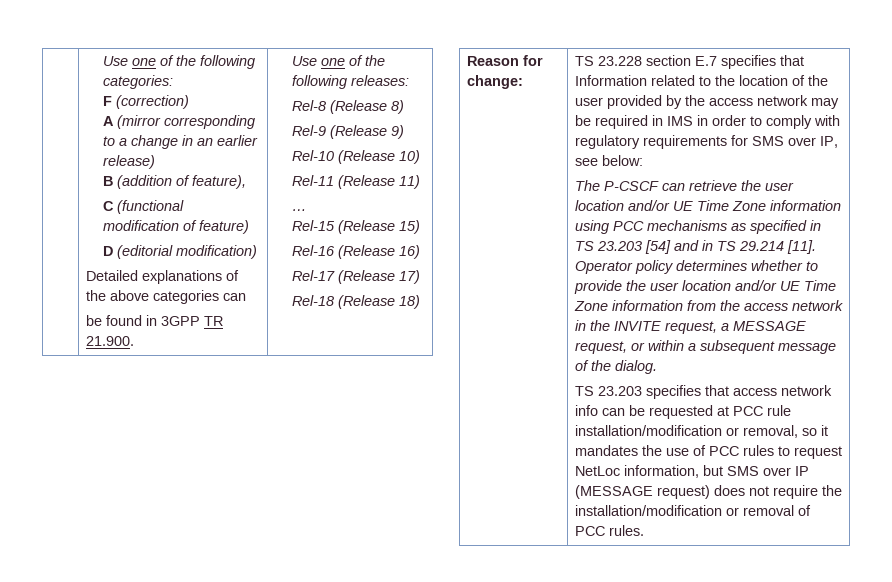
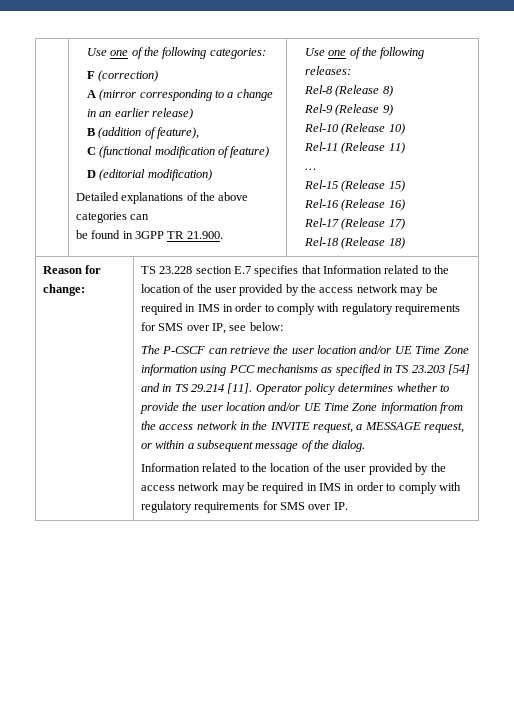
[574,385,832,399] [574,405,791,419] [574,425,828,438] [574,445,842,459] [574,465,809,478] [574,485,842,499] [574,505,811,516] [574,525,644,536] TS 23.203 specifies that access network info can be requested at PCC rule installation/modification or removal, so it mandates the use of PCC rules to request NetLoc information, but SMS over IP (MESSAGE request) does not require the installation/modification or removal of PCC rules. -> [140,463,446,475] [140,482,461,494] [140,501,348,513] Information related to the location of the user provided by the access network may be required in IMS in order to comply with regulatory requirements for SMS over IP.

